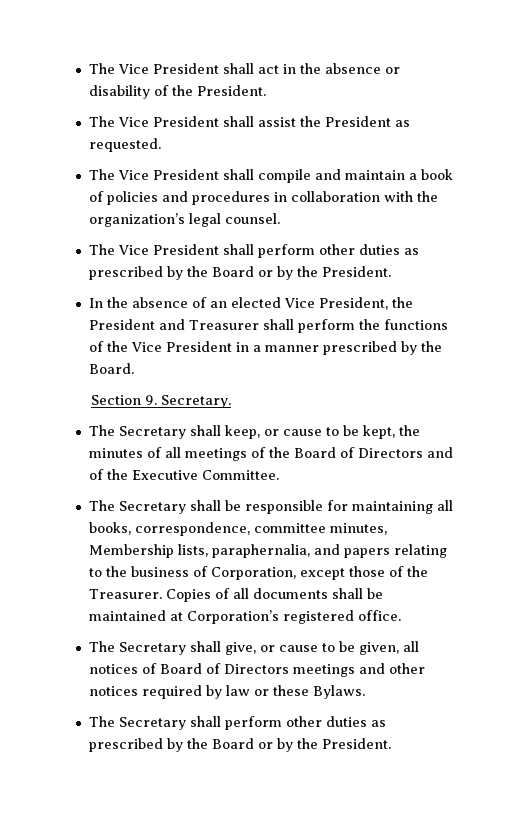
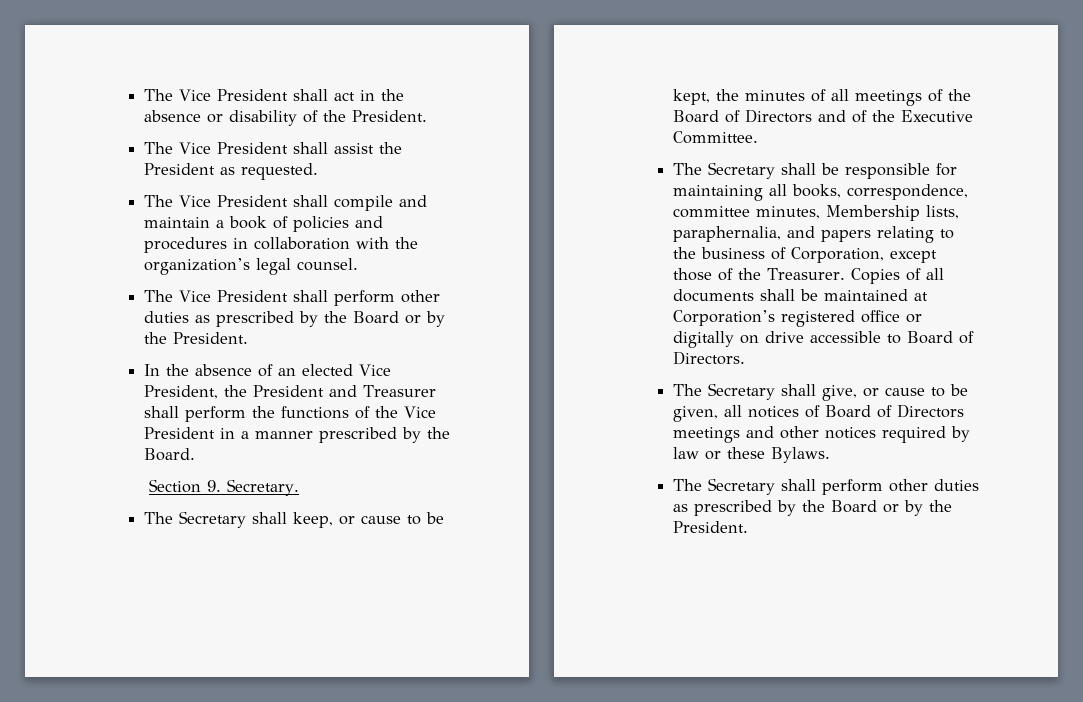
[357,610,401,621] office. -> [861,310,923,323] [673,331,975,348] [673,351,746,365] office or digitally on drive accessible to Board of Directors.

